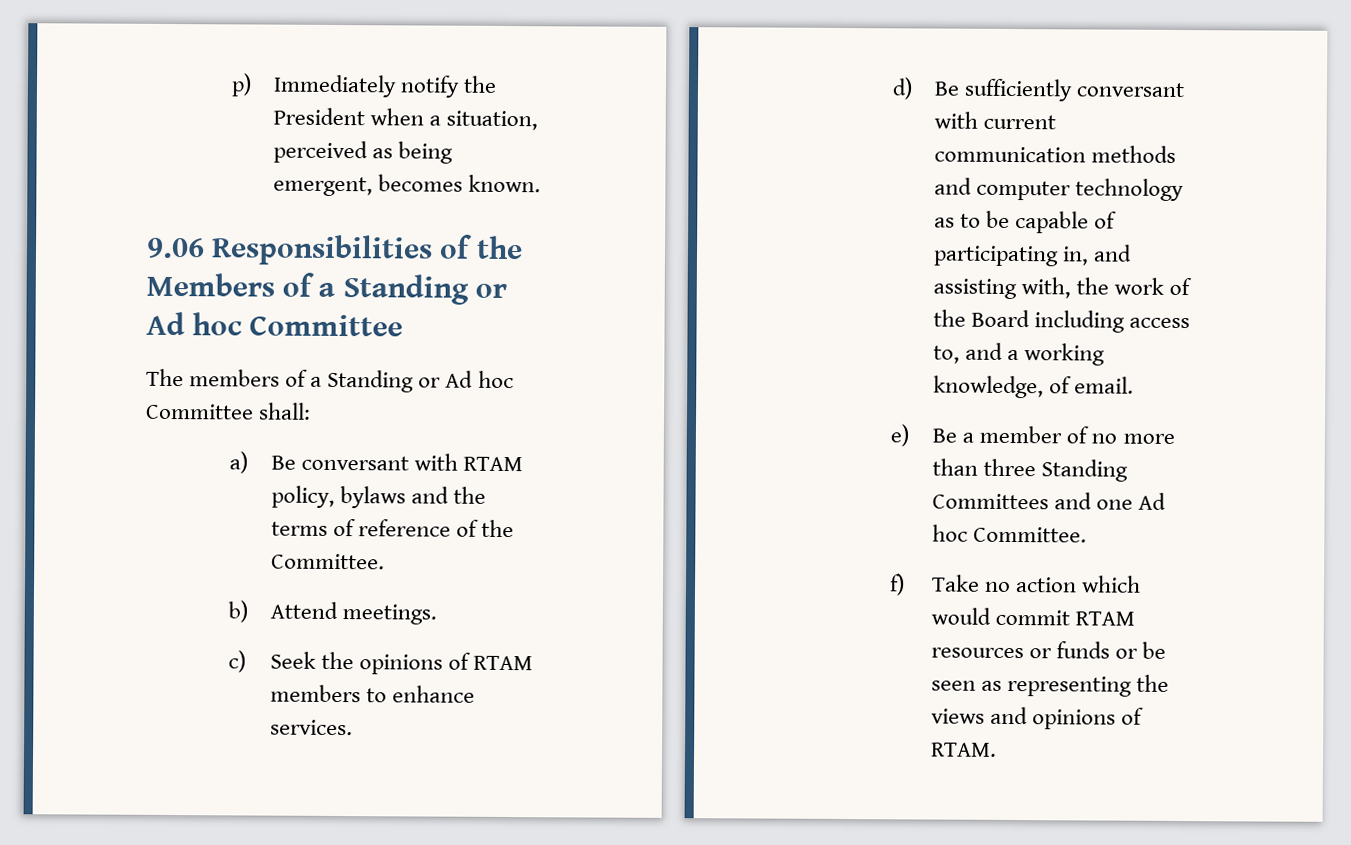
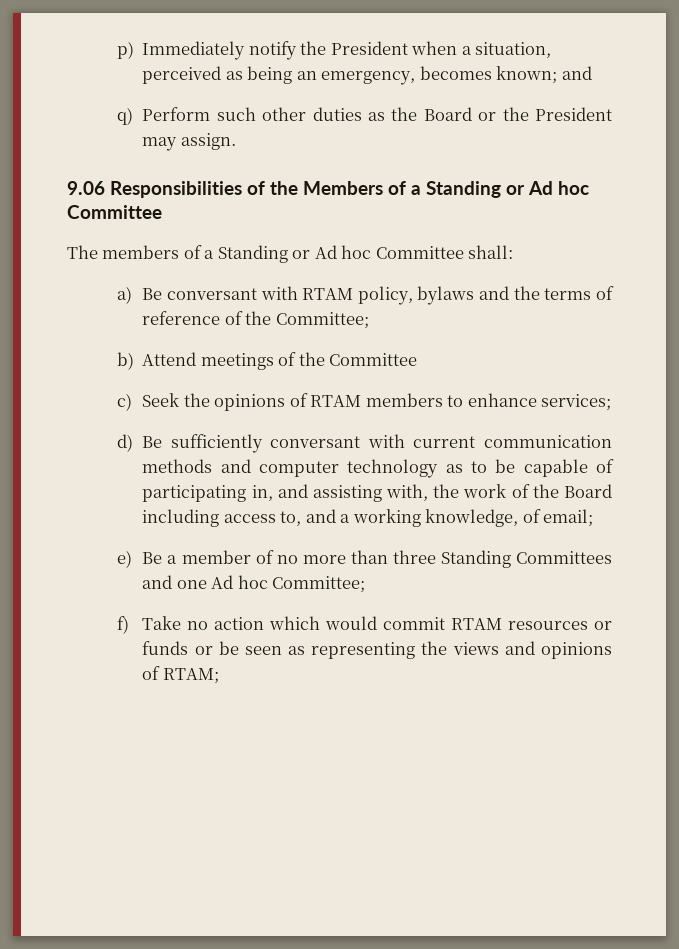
[273,174,542,197] emergent, becomes known. -> [296,66,592,85] [117,107,613,125] [142,133,236,151] an emergency, becomes known; and // q) Perform such other duties as the Board or the President may assign.
[271,553,386,570] Committee. -> [275,312,369,329] Committee;
[342,604,438,625] meetings. -> [200,352,418,370] meetings of the Committee
[270,719,354,736] services. -> [540,394,611,411] services;
[1074,376,1135,394] email. -> [542,509,593,527] email;
[973,526,1088,543] Committee. -> [272,576,366,593] Committee;
[931,742,998,757] RTAM. -> [162,668,219,684] RTAM;

